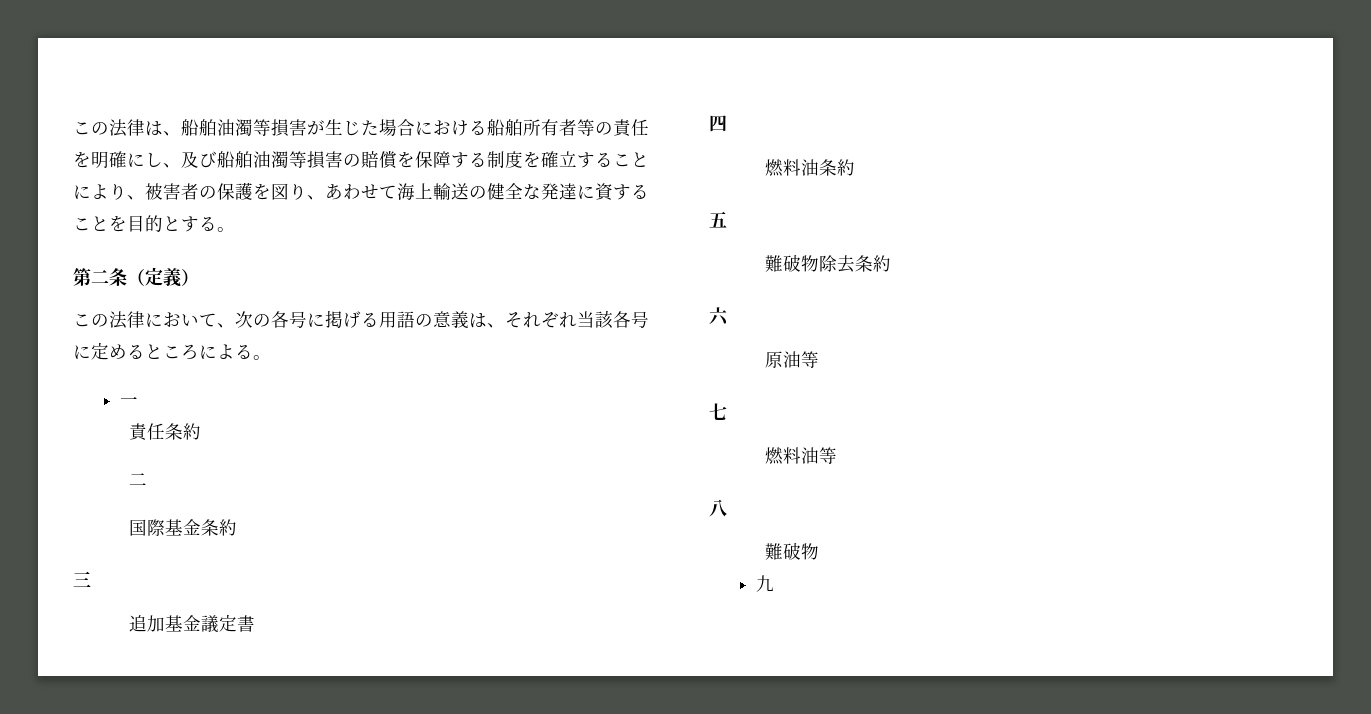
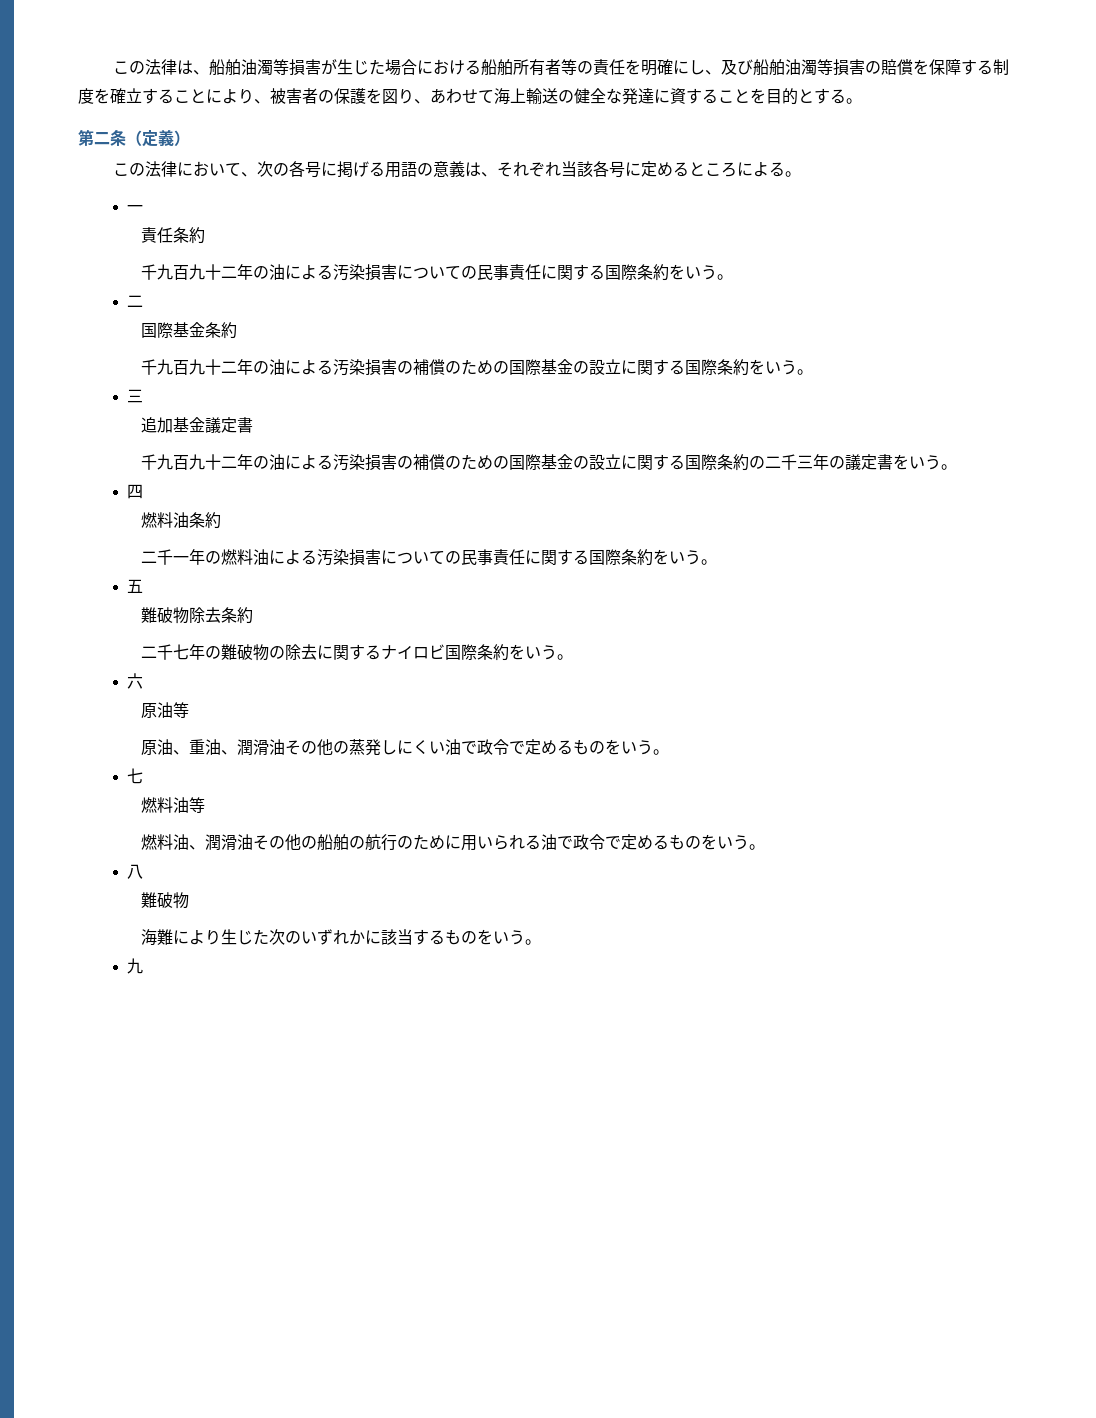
[128,473,147,486] [128,519,237,536] [73,571,91,587] [128,614,255,633] [709,115,727,132] [764,159,855,177] [709,211,727,228] [764,254,891,273] [709,307,729,326] [764,351,819,368] [709,403,727,420] [764,447,837,465] [709,499,727,517] [764,542,819,560] 二 // 国際基金条約 // 三 // 追加基金議定書 // 四 // 燃料油条約 // 五 // 難破物除去条約 // 六 // 原油等 // 七 // 燃料油等 // 八 // 難破物 -> [141,264,734,281] [127,295,144,307] [141,322,238,339] [141,359,814,376] [127,389,144,403] [141,417,254,433] [141,454,958,471] [127,484,144,499] [141,512,222,529] [141,549,718,566] [127,579,144,593] [141,607,254,624] [141,644,574,661] [127,673,144,689] [141,702,190,718] [141,739,670,756] [127,768,144,784] [141,797,206,813] [141,834,766,851] [127,864,144,879] [141,892,190,909] [141,929,542,945] 千九百九十二年の油による汚染損害についての民事責任に関する国際条約をいう。 // 二 // 国際基金条約 // 千九百九十二年の油による汚染損害の補償のための国際基金の設立に関する国際条約をいう。 // 三 // 追加基金議定書 // 千九百九十二年の油による汚染損害の補償のための国際基金の設立に関する国際条約の二千三年の議定書をいう。 // 四 // 燃料油条約 // 二千一年の燃料油による汚染損害についての民事責任に関する国際条約をいう。 // 五 // 難破物除去条約 // 二千七年の難破物の除去に関するナイロビ国際条約をいう。 // 六 // 原油等 // 原油、重油、潤滑油その他の蒸発しにくい油で政令で定めるものをいう。 // 七 // 燃料油等 // 燃料油、潤滑油その他の船舶の航行のために用いられる油で政令で定めるものをいう。 // 八 // 難破物 // 海難により生じた次のいずれかに該当するものをいう。

